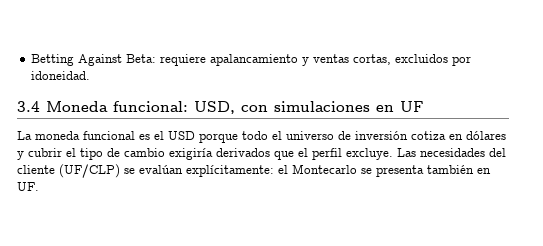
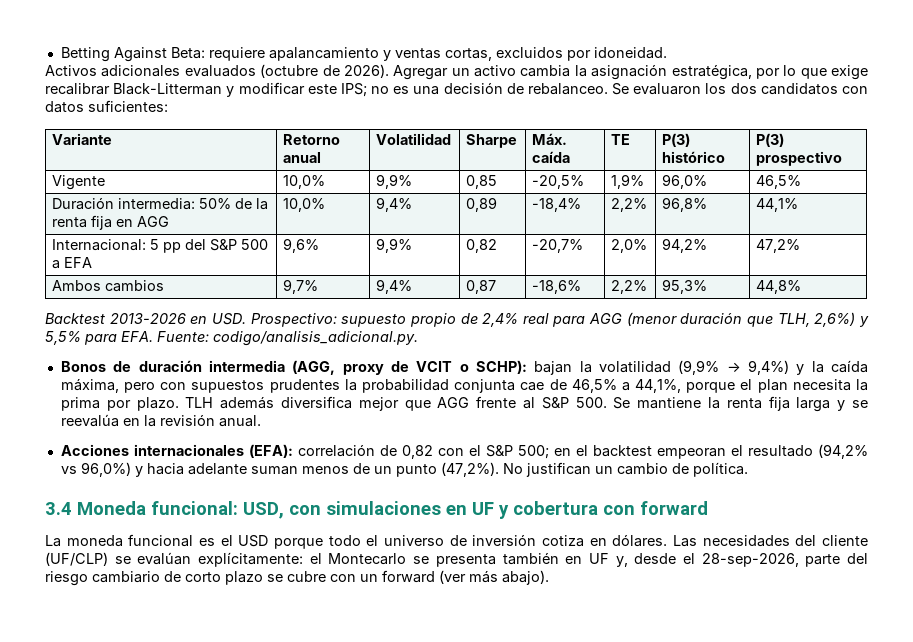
(91, 75) none -> [45,64,868,80] [45,82,868,97] [45,100,168,113] [52,133,113,145] [283,134,341,145] [283,152,322,163] [376,133,452,145] [466,134,518,148] [532,133,568,145] [532,151,571,163] [611,134,631,145] [662,133,691,147] [662,151,726,163] [756,133,785,147] [756,151,843,166] [52,175,106,190] [283,175,326,189] [376,174,413,189] [466,175,498,189] [532,175,585,189] [611,174,645,189] [662,174,708,189] [756,175,802,189] [52,197,269,210] [52,215,170,230] [283,198,326,212] [376,197,413,212] [466,197,498,212] [532,198,582,212] [611,198,648,212] [662,197,708,212] [756,198,799,212] [52,239,269,253] [52,257,93,269] [283,238,320,253] [376,238,413,253] [466,239,498,253] [532,239,584,253] [611,239,648,253] [662,238,708,253] [756,239,801,253] [52,280,165,292] [283,279,319,294] [376,279,413,294] [466,280,497,294] [532,280,582,294] [611,280,648,294] [662,279,708,294] [756,280,802,294] [45,312,869,327] [45,331,418,346] [60,360,868,375] [60,378,868,393] [60,396,869,412] [60,414,261,427] [60,444,868,459] [60,462,748,477] // Activos adicionales evaluados (octubre de 2026). Agregar un activo cambia la asignación estratégica, por lo que exige recalibrar Black-Litterman y modificar este IPS; no es una decisión de rebalanceo. Se evaluaron los dos candidatos con datos suficientes: // Variante | Retorno anual | Volatilidad | Sharpe | Máx. caída | TE | P(3) histórico | P(3) prospectivo // Vigente | 10,0% | 9,9% | 0,85 | -20,5% | 1,9% | 96,0% | 46,5% // Duración intermedia: 50% de la renta fija en AGG | 10,0% | 9,4% | 0,89 | -18,4% | 2,2% | 96,8% | 44,1% // Internacional: 5 pp del S&P 500 a EFA | 9,6% | 9,9% | 0,82 | -20,7% | 2,0% | 94,2% | 47,2% // Ambos cambios | 9,7% | 9,4% | 0,87 | -18,6% | 2,2% | 95,3% | 44,8% // Backtest 2013-2026 en USD. Prospectivo: supuesto propio de 2,4% real para AGG (menor duración que TLH, 2,6%) y 5,5% para EFA. Fuente: codigo/analisis_adicional.py. // Bonos de duración intermedia (AGG, proxy de VCIT o SCHP): bajan la volatilidad (9,9% → 9,4%) y la caída máxima, pero con supuestos prudentes la probabilidad conjunta cae de 46,5% a 44,1%, porque el plan necesita la prima por plazo. TLH además diversifica mejor que AGG frente al S&P 500. Se mantiene la renta fija larga y se reevalúa en la revisión anual. // Acciones internacionales (EFA): correlación de 0,82 con el S&P 500; en el backtest empeoran el resultado (94,2% vs 96,0%) y hacia adelante suman menos de un punto (47,2%). No justifican un cambio de política.
(424, 106) none -> [498,501,708,519] y cobertura con forward
[466,131,506,140] [17,148,393,160] dólares y cubrir el tipo de cambio exigiría derivados que el perfil excluye. -> [612,534,668,547] dólares.
[17,182,39,191] UF. -> [588,553,868,567] [45,570,549,586] UF y, desde el 28-sep-2026, parte del riesgo cambiario de corto plazo se cubre con un forward (ver más abajo).

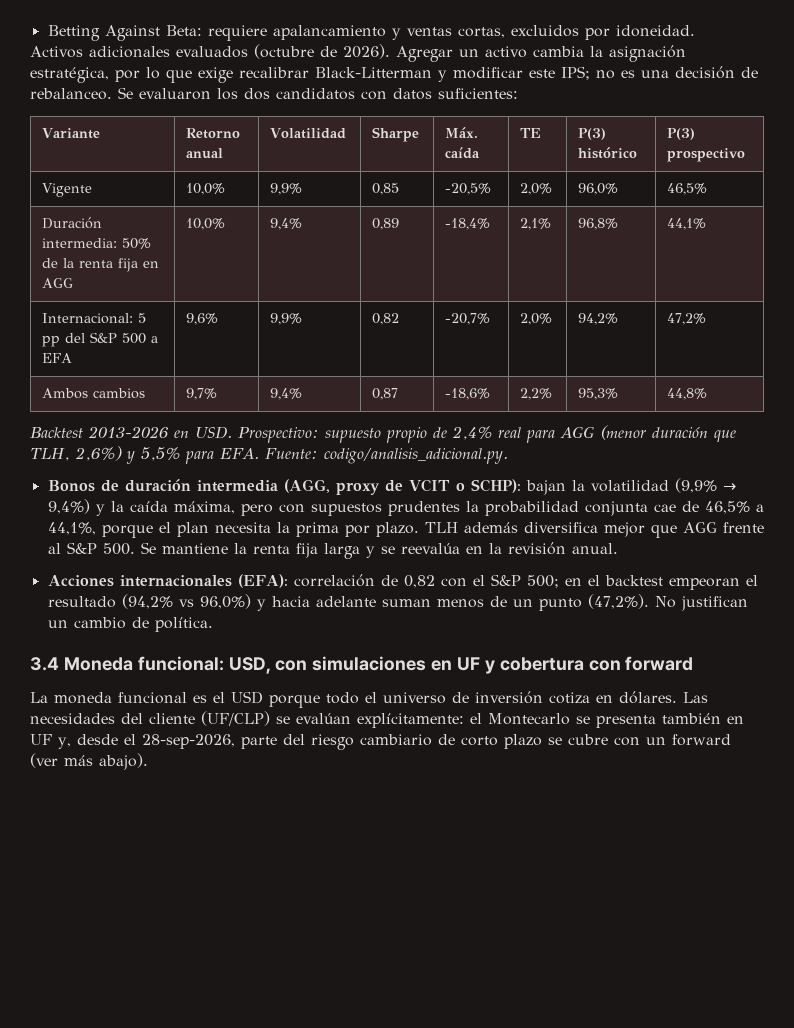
[611,174,645,189] 1,9% -> [520,183,553,195] 2,0%
[611,198,648,212] 2,2% -> [520,218,552,230] 2,1%

